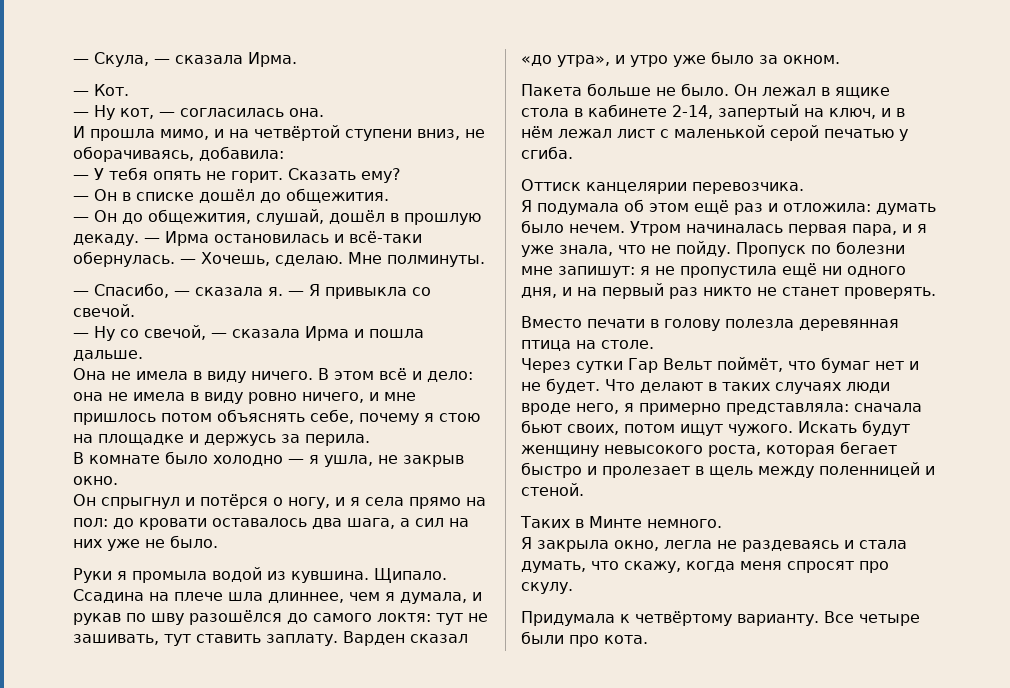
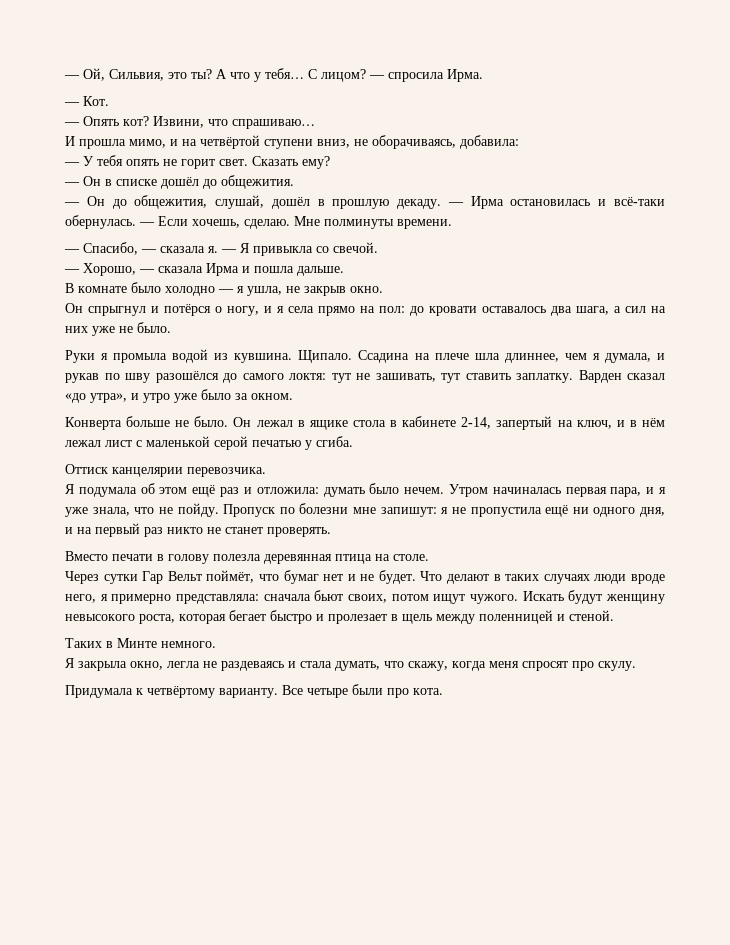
[73,52,243,67] — Скула, — сказала -> [64,68,444,82] — Ой, Сильвия, это ты? А что у тебя… С лицом? — спросила
[94,105,324,120] Ну кот, — согласилась она. -> [83,116,315,129] Опять кот? Извини, что спрашиваю…
[231,171,283,183] горит. -> [181,159,248,169] горит свет.
[201,252,485,267] Хочешь, сделаю. Мне полминуты. -> [158,216,452,229] Если хочешь, сделаю. Мне полминуты времени.
[94,325,206,341] Ну со свечой, -> [83,263,136,276] Хорошо,
[73,368,473,383] [73,392,416,404] [73,409,480,425] [73,434,370,446] // Она не имела в виду ничего. В этом всё и дело: она не имела в виду ровно ничего, и мне пришлось потом объяснять себе, почему я стою на площадке и держусь за перила. -> (344, 271) none
[266,634,338,646] заплату. -> [516,373,573,383] заплатку.
[521,84,582,96] Пакета -> [65,417,122,430] Конверта

